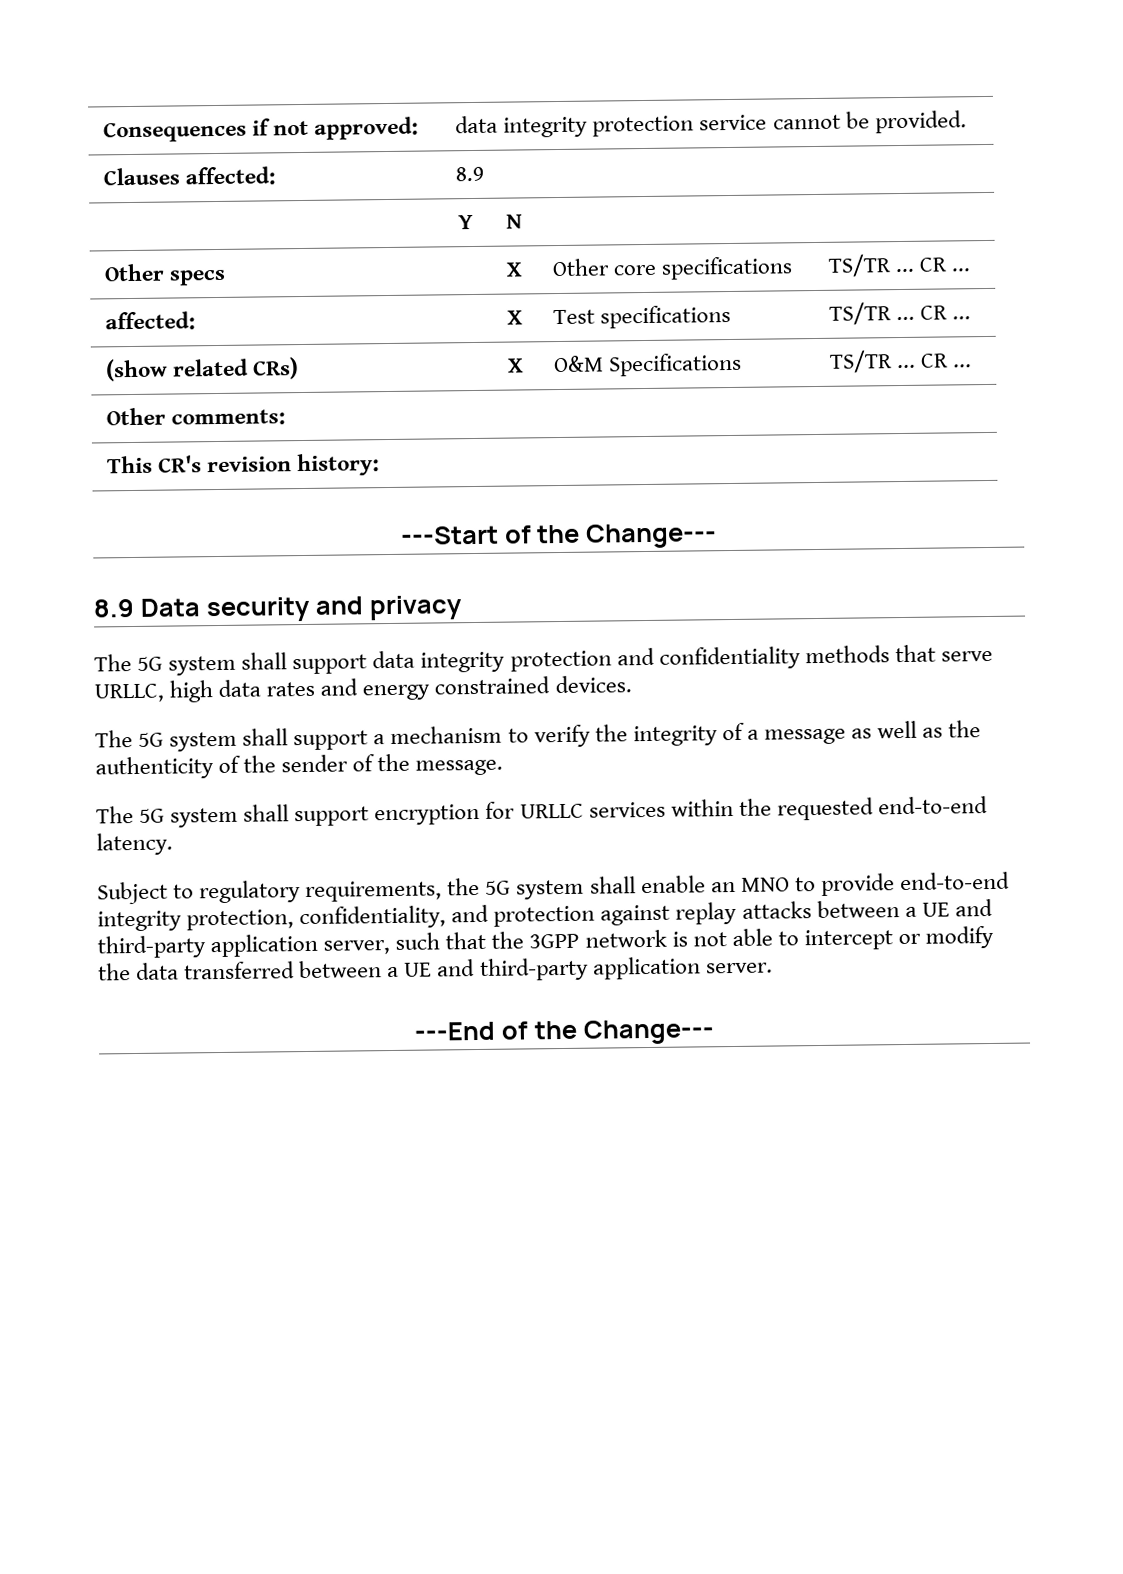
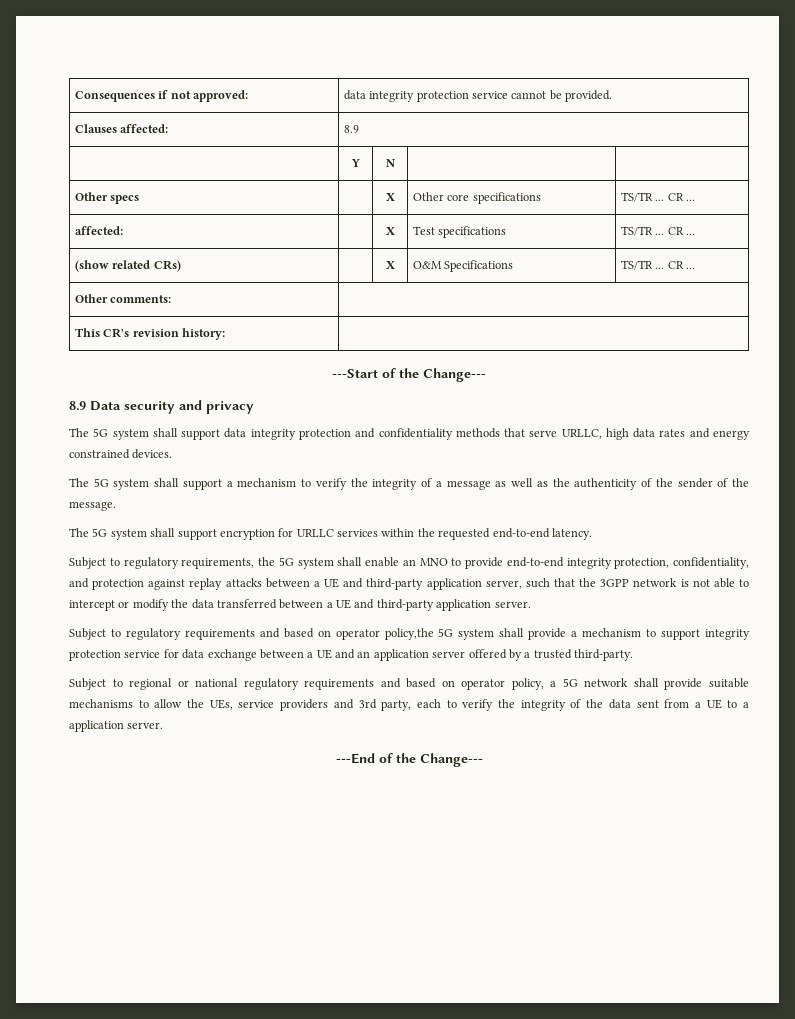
(773, 968) none -> [69,628,751,640] [69,649,633,661] [69,678,749,690] [69,699,749,711] [69,720,164,732] // Subject to regulatory requirements and based on operator policy,the 5G system shall provide a mechanism to support integrity protection service for data exchange between a UE and an application server offered by a trusted third-party. // Subject to regional or national regulatory requirements and based on operator policy, a 5G network shall provide suitable mechanisms to allow the UEs, service providers and 3rd party, each to verify the integrity of the data sent from a UE to a application server.

